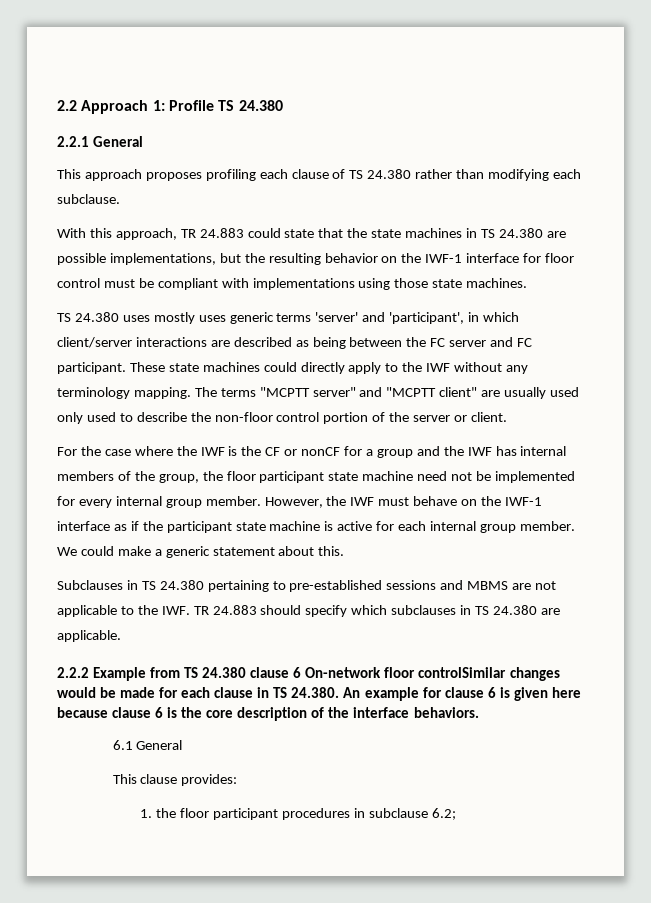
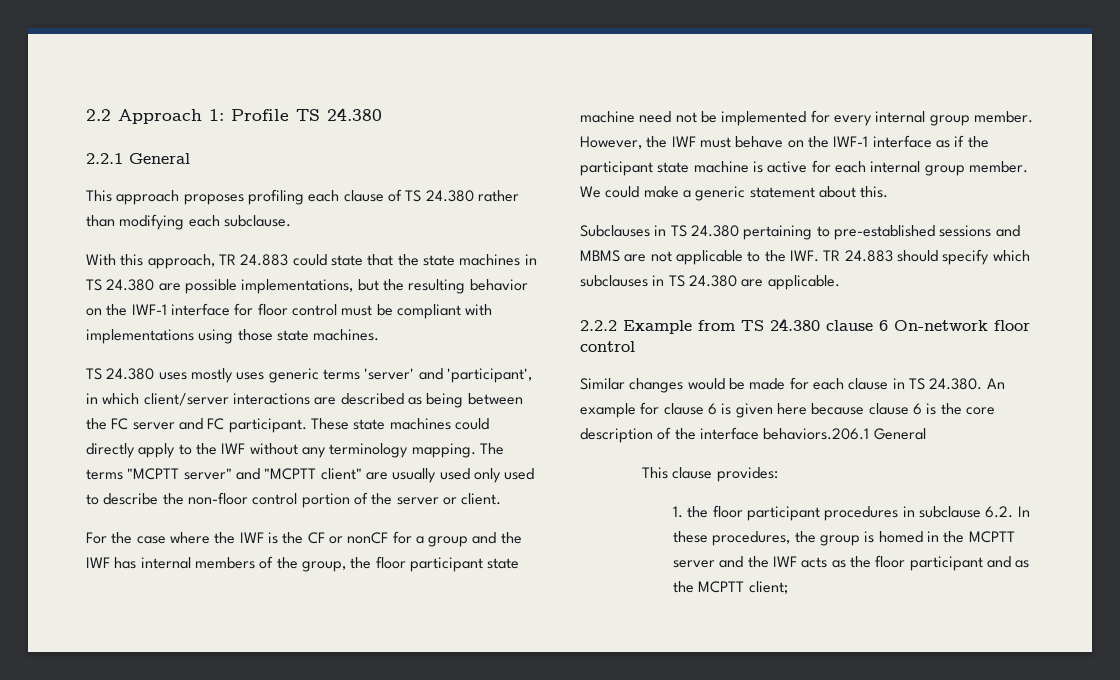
[418,667,507,678] controlSimilar -> [580,341,635,352] [580,378,625,390] control // Similar
[413,707,479,718] [112,740,133,750] behaviors. // 6.1 -> [763,428,870,440] behaviors.206.1
[431,808,456,820] 6.2; -> [985,506,1030,518] [673,531,1015,546] [673,555,1030,571] [673,581,788,594] 6.2. In these procedures, the group is homed in the MCPTT server and the IWF acts as the floor participant and as the MCPTT client;

